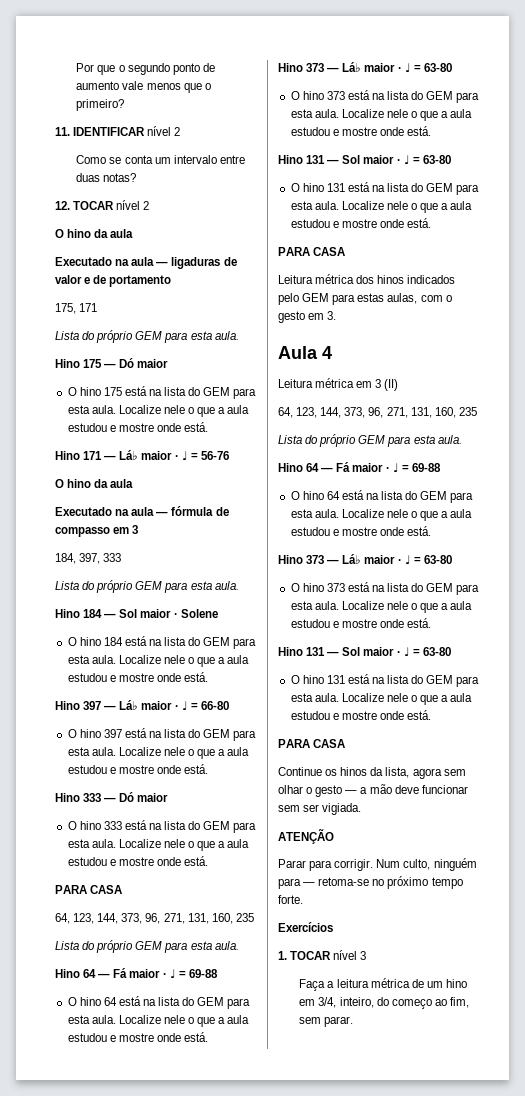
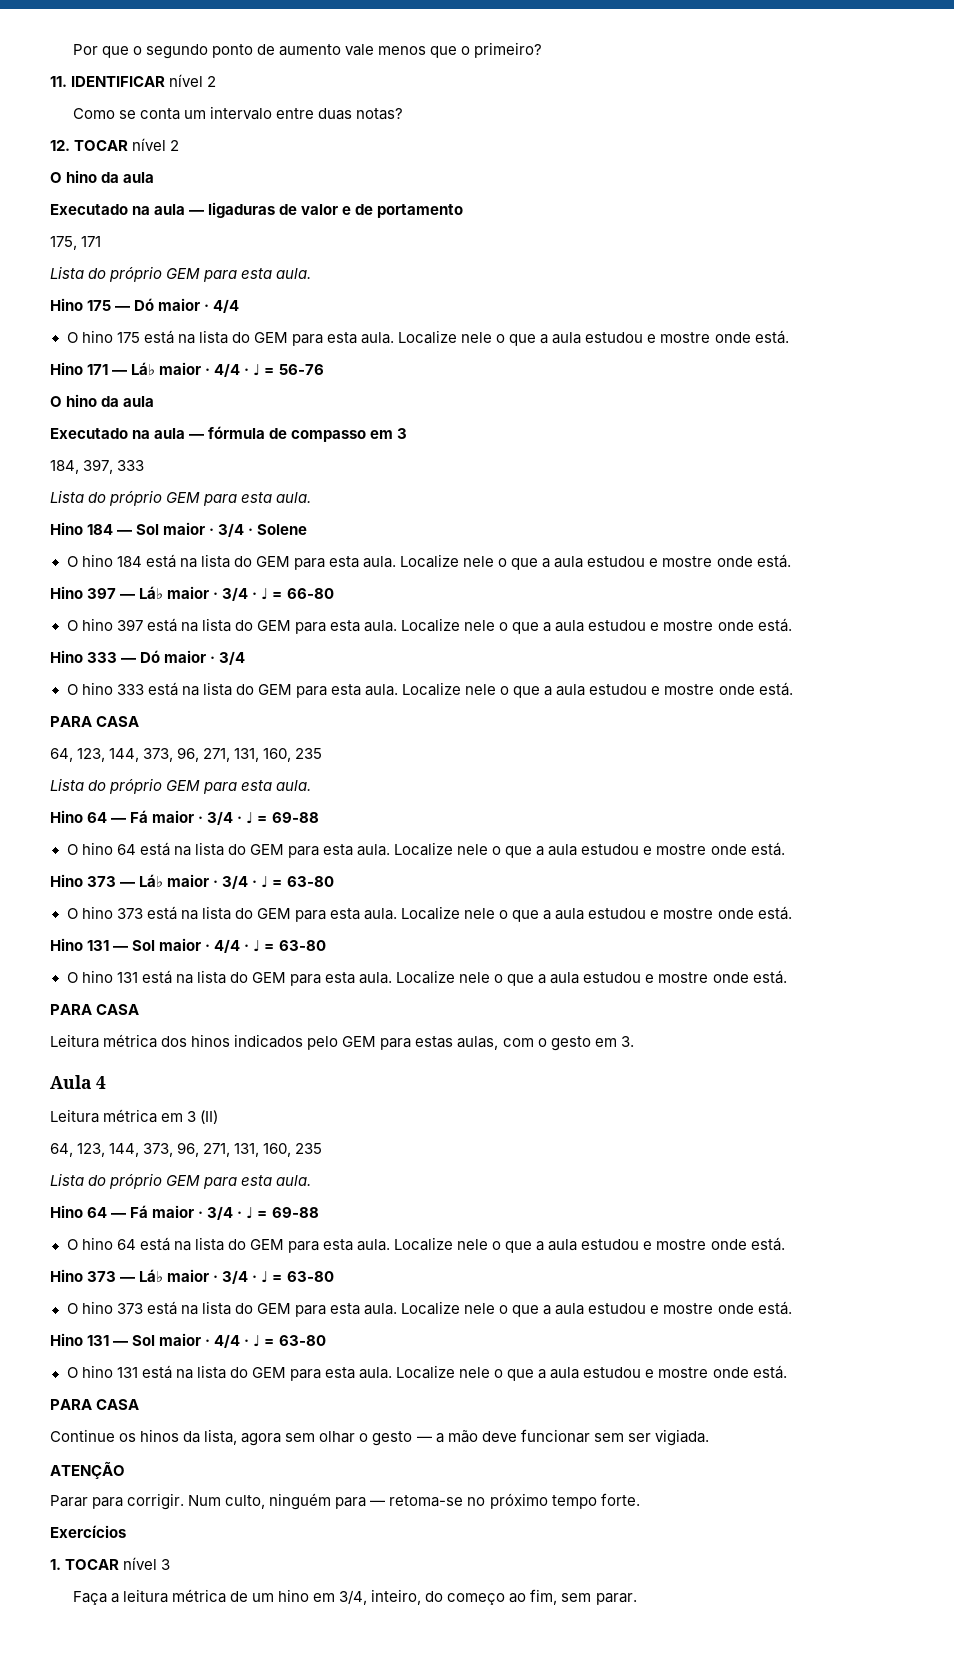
(169, 363) none -> [204,299,240,313] · 4/4
(179, 457) none -> [214,363,250,377] 4/4 ·
(178, 615) none -> [218,523,254,537] 3/4 ·
(179, 707) none -> [222,587,258,601] 3/4 ·
(169, 797) none -> [210,651,246,665] · 3/4
(167, 975) none -> [207,811,243,825] 3/4 ·
(402, 69) none -> [222,875,258,889] 3/4 ·
(401, 161) none -> [214,939,250,953] 4/4 ·
(390, 469) none -> [207,1206,243,1220] 3/4 ·
(402, 561) none -> [222,1270,258,1284] 3/4 ·
(401, 653) none -> [214,1334,250,1348] 4/4 ·

